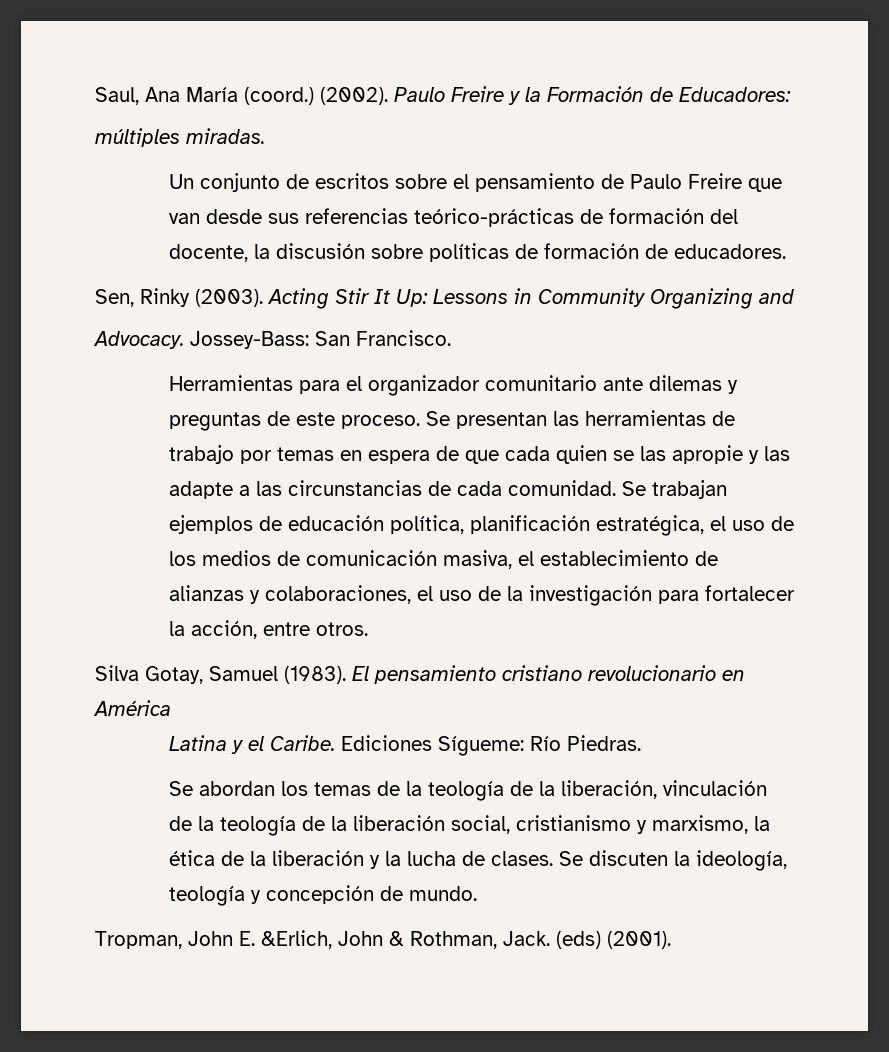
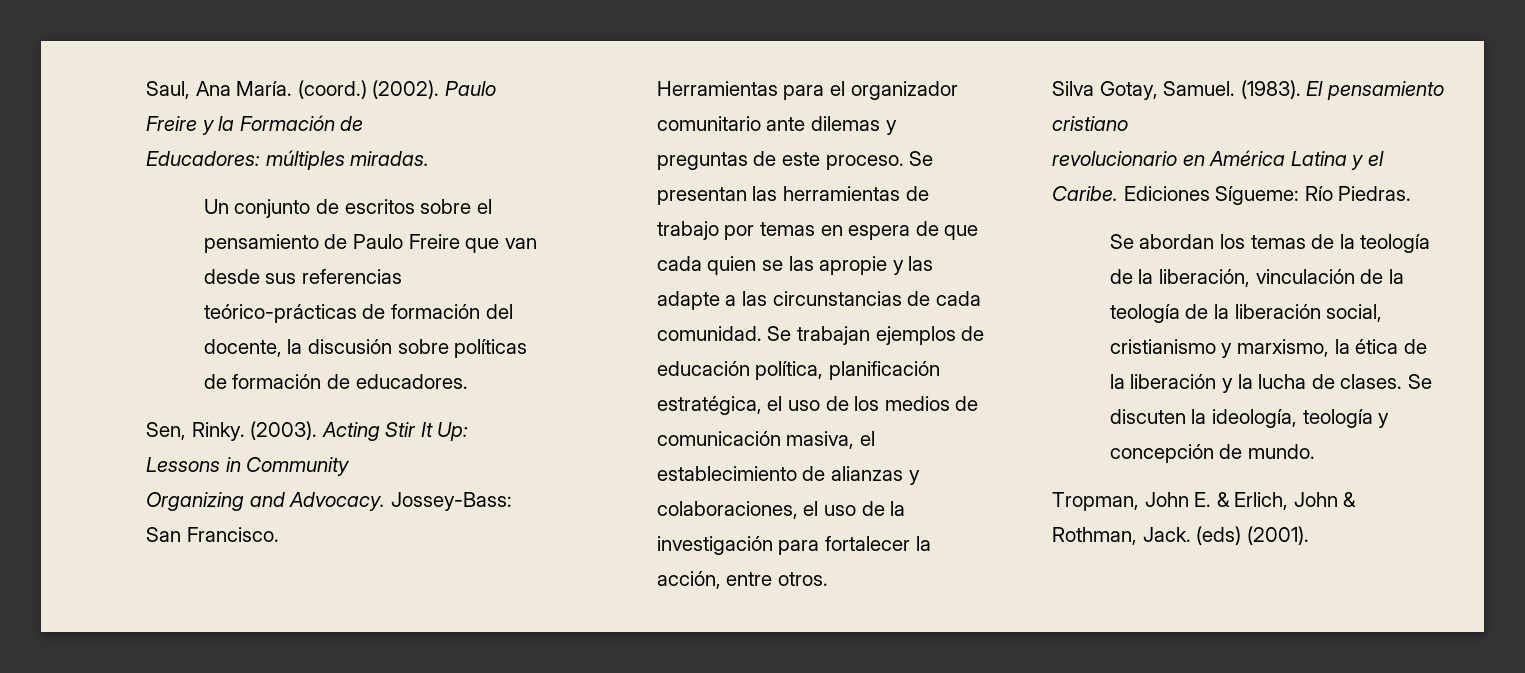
[186,87,238,102] María -> [236,81,293,96] María.
(673, 94) none -> (364, 123) //
(791, 94) // -> (260, 158) none
[140,288,190,307] Rinky -> [191,422,245,441] Rinky.
(646, 297) none -> (351, 466) //
(794, 296) // -> (285, 499) none
[209,666,278,681] Samuel -> [1163,81,1236,96] Samuel.
(582, 673) none -> (1128, 123) //
(171, 708) // -> (1286, 158) none
[261,930,332,949] &Erlich, -> [1216,492,1289,510] & Erlich,

